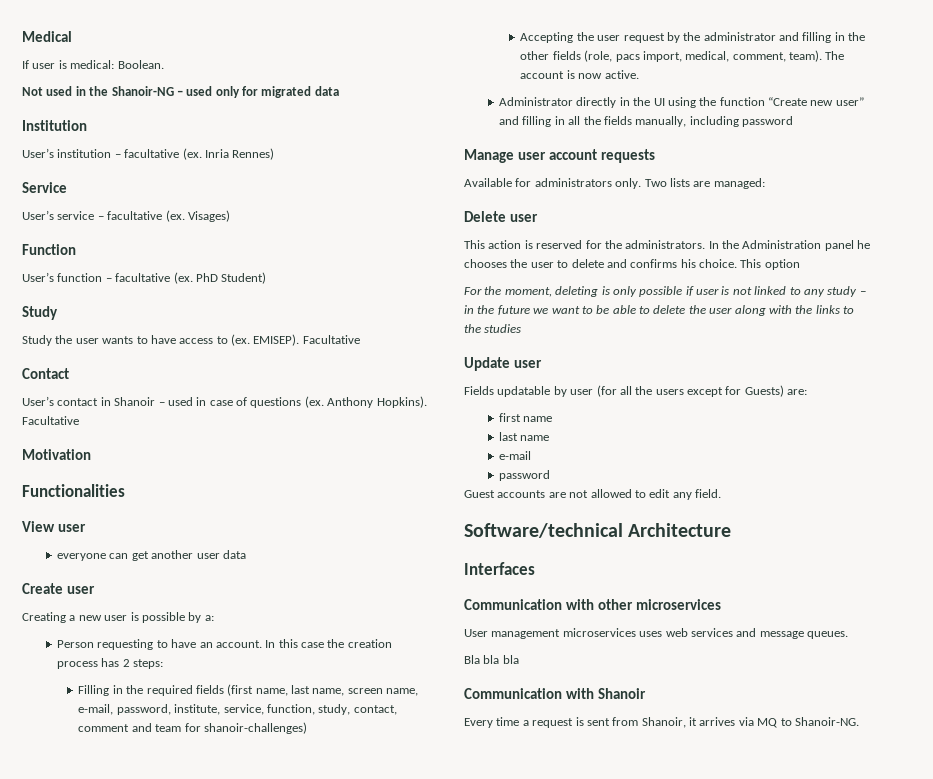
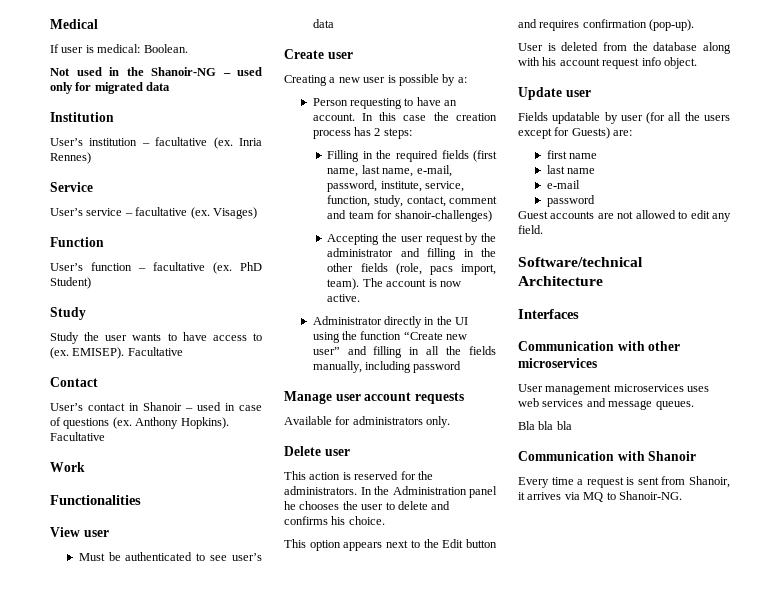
[22,449,91,460] Motivation -> [50,462,85,472] Work
[57,550,220,561] everyone can get another user -> [78,552,262,561] Must be authenticated to see user’s
[347,688,419,696] screen name, -> (414, 172) none
[685,51,786,62] medical, comment, -> (496, 269) none
[644,178,765,189] Two lists are managed: -> (451, 422) none
(737, 263) none -> (385, 520) //
[464,286,866,297] [464,305,854,316] [464,324,522,333] // For the moment, deleting is only possible if user is not linked to any study – in the future we want to be able to delete the user along with the links to the studies -> [343,539,497,551] [518,19,695,31] [518,42,731,54] [518,57,697,69] appears next to the Edit button and requires confirmation (pop-up). // User is deleted from the database along with his account request info object.

